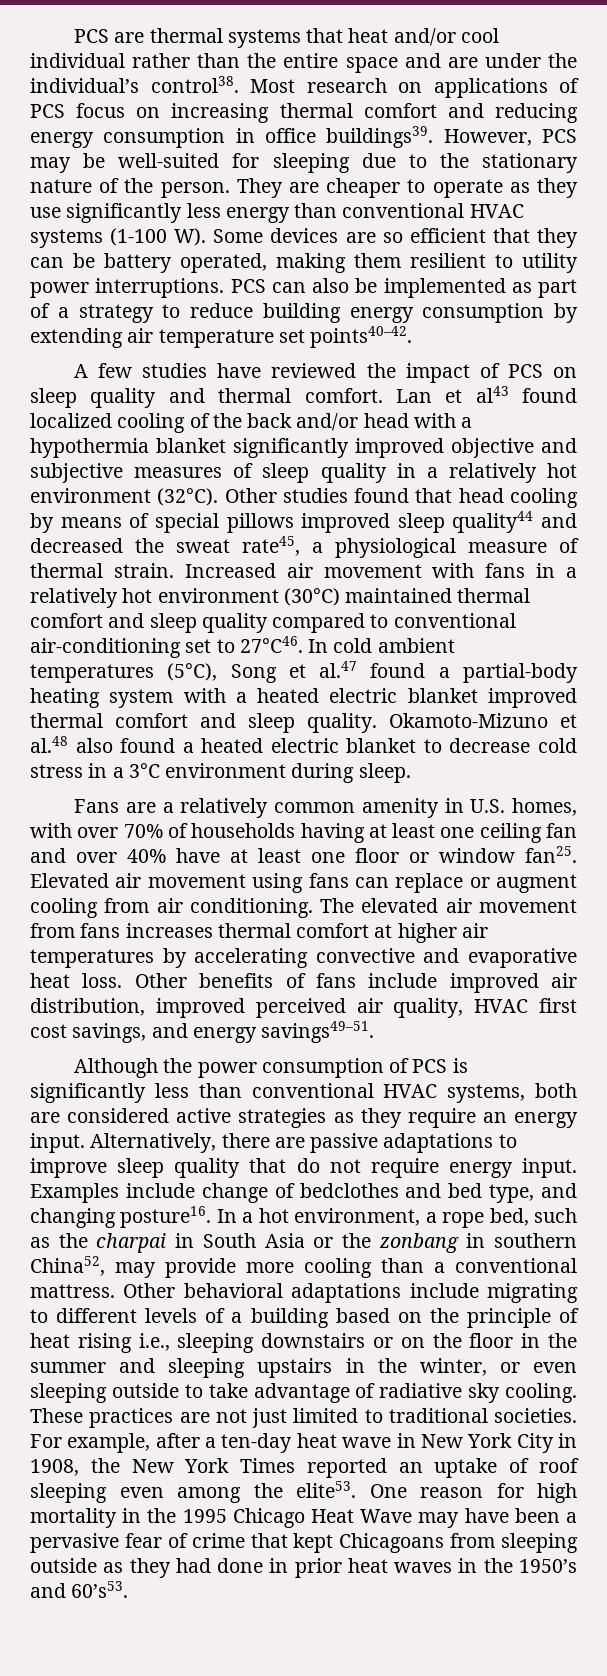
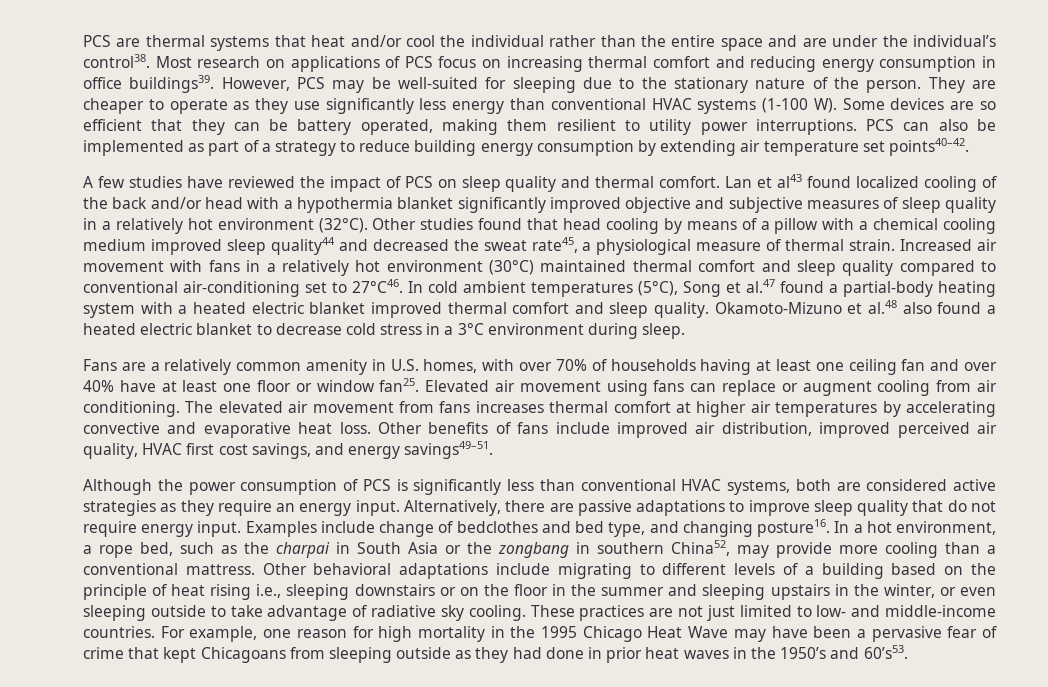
(499, 35) none -> [440,35,466,47] the
[154,513,294,533] special pillows -> [760,218,996,234] [83,239,146,251] a pillow with a chemical cooling medium
[378,1233,459,1253] zonbang -> [498,542,569,558] zongbang
[388,1408,577,1423] [30,1433,578,1453] [30,1458,579,1478] [30,1481,407,1503] traditional societies. For example, after a ten-day heat wave in New York City in 1908, the New York Times reported an uptake of roof sleeping even among the elite53. One -> [816,605,997,617] [83,626,292,642] low- and middle-income countries. For example, one

